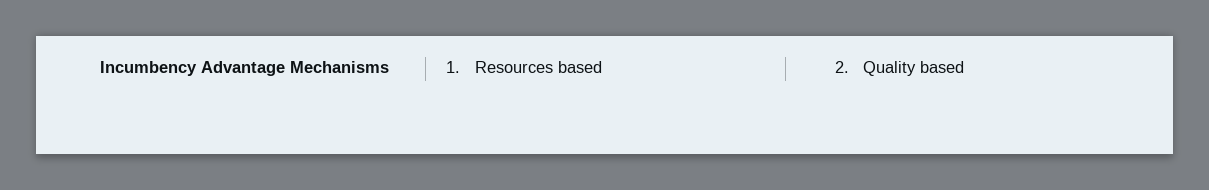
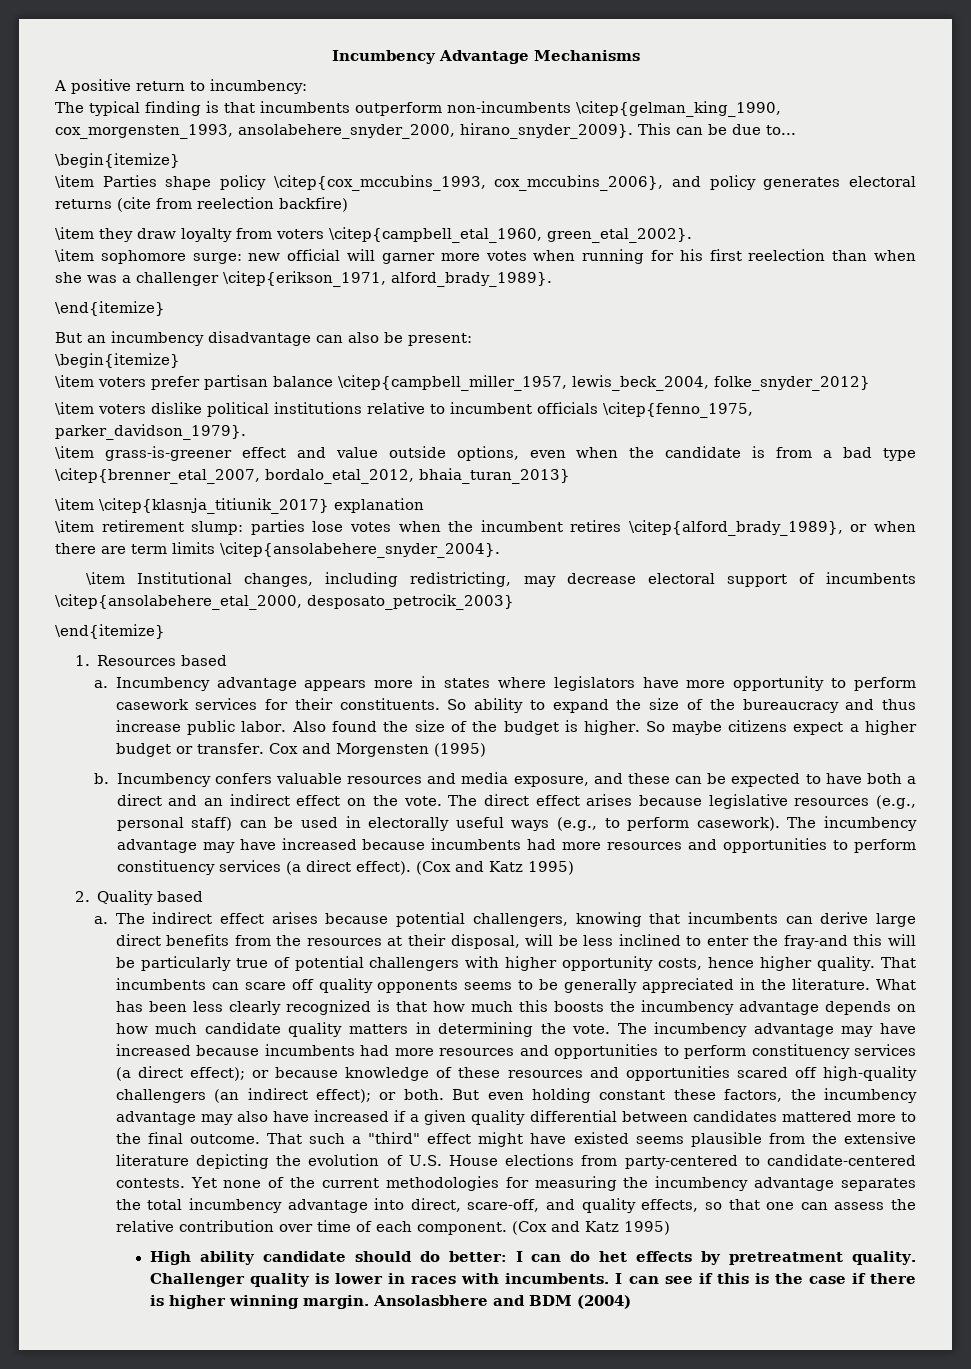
[446,61,602,73] [834,61,965,76] 1. Resources based // 2. Quality based -> [54,79,307,94] [55,101,781,117] [55,123,796,139] [55,153,180,168] [55,175,916,191] [55,197,348,212] [55,227,692,243] [55,249,916,264] [55,271,552,287] [55,301,165,316] [55,331,472,346] [55,353,180,368] [55,375,870,391] [55,402,753,418] [55,424,246,440] [55,446,916,461] [55,468,570,484] [55,498,424,514] [55,520,917,536] [55,542,500,558] [86,572,917,587] [55,594,514,610] [55,624,165,639] [74,655,228,666] [94,676,917,691] [115,698,917,713] [115,720,918,735] [115,743,486,757] [94,772,917,787] [116,794,916,809] [116,816,917,831] [116,838,916,853] [116,860,574,875] [74,890,204,905] [94,912,916,927] [115,934,917,949] [115,956,916,971] [115,978,916,993] [115,1000,917,1015] [115,1022,916,1037] [115,1044,916,1059] [115,1066,917,1081] [115,1088,917,1103] [115,1110,916,1125] [115,1132,916,1147] [115,1154,916,1169] [115,1176,916,1191] [115,1198,916,1213] [115,1220,670,1235] [149,1251,917,1265] [149,1273,916,1287] [149,1295,631,1309] A positive return to incumbency: // The typical finding is that incumbents outperform non-incumbents \citep{gelman_king_1990, cox_morgensten_1993, ansolabehere_snyder_2000, hirano_snyder_2009}. This can be due to... // \begin{itemize} // \item Parties shape policy \citep{cox_mccubins_1993, cox_mccubins_2006}, and policy generates electoral returns (cite from reelection backfire) // \item they draw loyalty from voters \citep{campbell_etal_1960, green_etal_2002}. // \item sophomore surge: new official will garner more votes when running for his first reelection than when she was a challenger \citep{erikson_1971, alford_brady_1989}. // \end{itemize} // But an incumbency disadvantage can also be present: // \begin{itemize} // \item voters prefer partisan balance \citep{campbell_miller_1957, lewis_beck_2004, folke_snyder_2012} // \item voters dislike political institutions relative to incumbent officials \citep{fenno_1975, parker_davidson_1979}. // \item grass-is-greener effect and value outside options, even when the candidate is from a bad type \citep{brenner_etal_2007, bordalo_etal_2012, bhaia_turan_2013} // \item \citep{klasnja_titiunik_2017} explanation // \item retirement slump: parties lose votes when the incumbent retires \citep{alford_brady_1989}, or when there are term limits \citep{ansolabehere_snyder_2004}. // \item Institutional changes, including redistricting, may decrease electoral support of incumbents \citep{ansolabehere_etal_2000, desposato_petrocik_2003} // \end{itemize} // 1. Resources based // a. Incumbency advantage appears more in states where legislators have more opportunity to perform casework services for their constituents. So ability to expand the size of the bureaucracy and thus increase public labor. Also found the size of the budget is higher. So maybe citizens expect a higher budget or transfer. Cox and Morgensten (1995) // b. Incumbency confers valuable resources and media exposure, and these can be expected to have both a direct and an indirect effect on the vote. The direct effect arises because legislative resources (e.g., personal staff) can be used in electorally useful ways (e.g., to perform casework). The incumbency advantage may have increased because incumbents had more resources and opportunities to perform constituency services (a direct effect). (Cox and Katz 1995) // 2. Quality based // a. The indirect effect arises because potential challengers, knowing that incumbents can derive large direct benefits from the resources at their disposal, will be less inclined to enter the fray-and this will be particularly true of potential challengers with higher opportunity costs, hence higher quality. That incumbents can scare off quality opponents seems to be generally appreciated in the literature. What has been less clearly recognized is that how much this boosts the incumbency advantage depends on how much candidate quality matters in determining the vote. The incumbency advantage may have increased because incumbents had more resources and opportunities to perform constituency services (a direct effect); or because knowledge of these resources and opportunities scared off high-quality challengers (an indirect effect); or both. But even holding constant these factors, the incumbency advantage may also have increased if a given quality differential between candidates mattered more to the final outcome. That such a "third" effect might have existed seems plausible from the extensive literature depicting the evolution of U.S. House elections from party-centered to candidate-centered contests. Yet none of the current methodologies for measuring the incumbency advantage separates the total incumbency advantage into direct, scare-off, and quality effects, so that one can assess the relative contribution over time of each component. (Cox and Katz 1995) // High ability candidate should do better: I can do het effects by pretreatment quality. Challenger quality is lower in races with incumbents. I can see if this is the case if there is higher winning margin. Ansolasbhere and BDM (2004)

